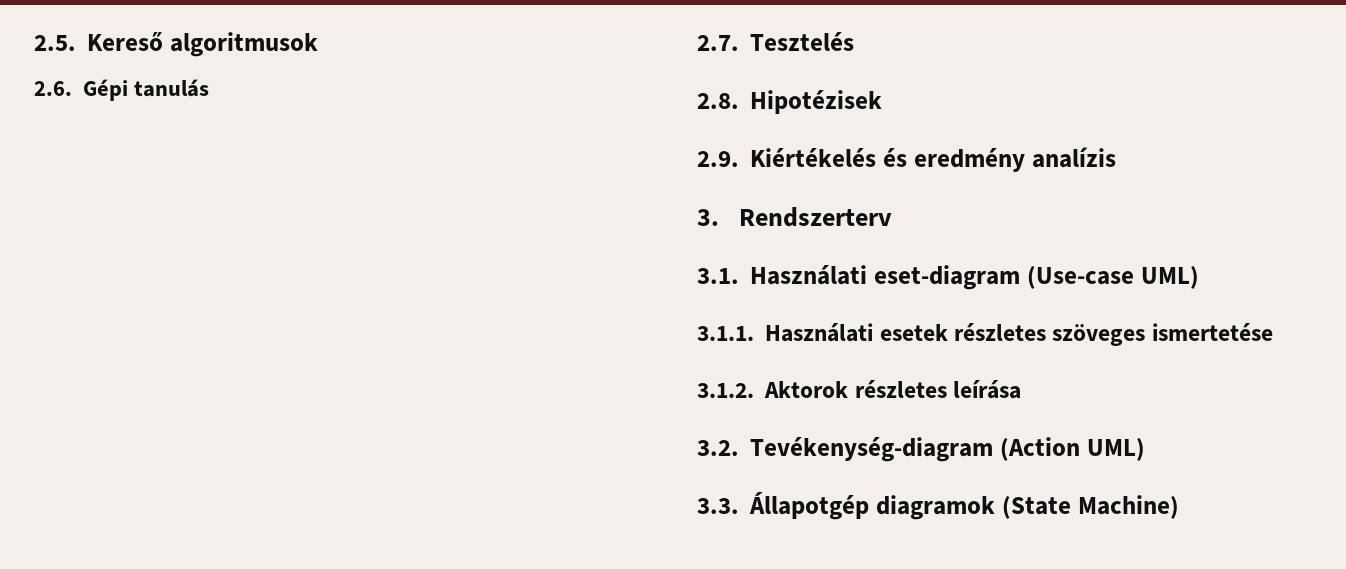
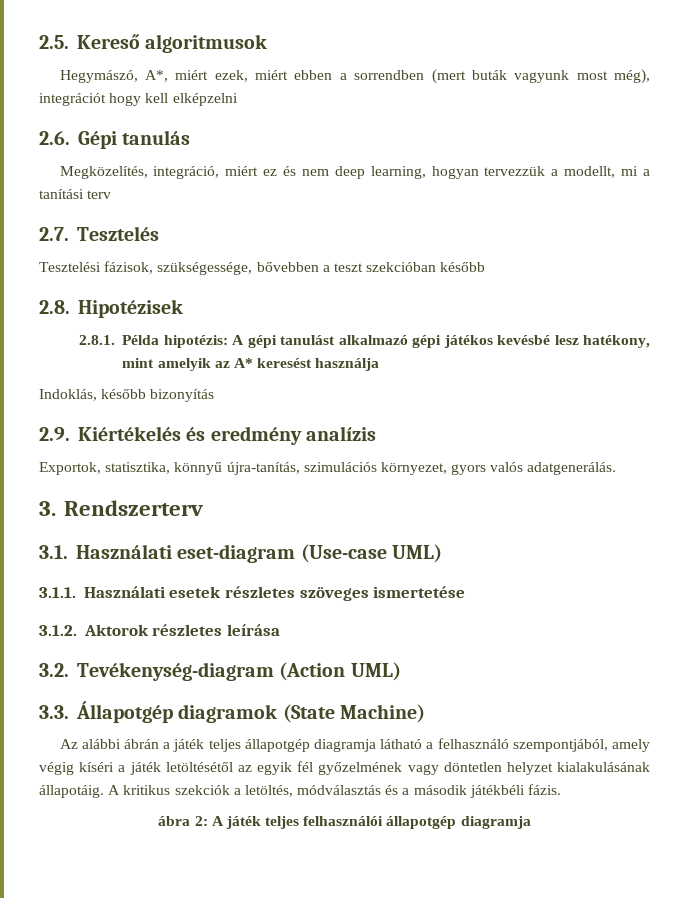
[34,79,210,101] [697,32,855,51] [697,90,883,114] 2.6. Gépi tanulás // 2.7. Tesztelés // 2.8. Hipotézisek -> [59,69,651,84] [39,93,238,106] [39,130,191,149] [59,166,650,179] [39,189,112,199] [39,226,159,241] [39,261,486,275] [39,299,183,318] [78,335,650,348] [122,358,380,371] [39,389,215,402] Hegymászó, A*, miért ezek, miért ebben a sorrendben (mert buták vagyunk most még), integrációt hogy kell elképzelni // 2.6. Gépi tanulás // Megközelítés, integráció, miért ez és nem deep learning, hogyan tervezzük a modellt, mi a tanítási terv // 2.7. Tesztelés // Tesztelési fázisok, szükségessége, bővebben a teszt szekcióban később // 2.8. Hipotézisek // 2.8.1. Példa hipotézis: A gépi tanulást alkalmazó gépi játékos kevésbé lesz hatékony, mint amelyik az A* keresést használja // Indoklás, később bizonyítás
(1116, 157) none -> [39,462,617,475] // Exportok, statisztika, könnyű újra-tanítás, szimulációs környezet, gyors valós adatgenerálás.
(1179, 507) none -> [59,738,650,752] [39,761,651,775] [39,784,562,798] [158,816,531,829] // Az alábbi ábrán a játék teljes állapotgép diagramja látható a felhasználó szempontjából, amely végig kíséri a játék letöltésétől az egyik fél győzelmének vagy döntetlen helyzet kialakulásának állapotáig. A kritikus szekciók a letöltés, módválasztás és a második játékbéli fázis. // ábra 2: A játék teljes felhasználói állapotgép diagramja

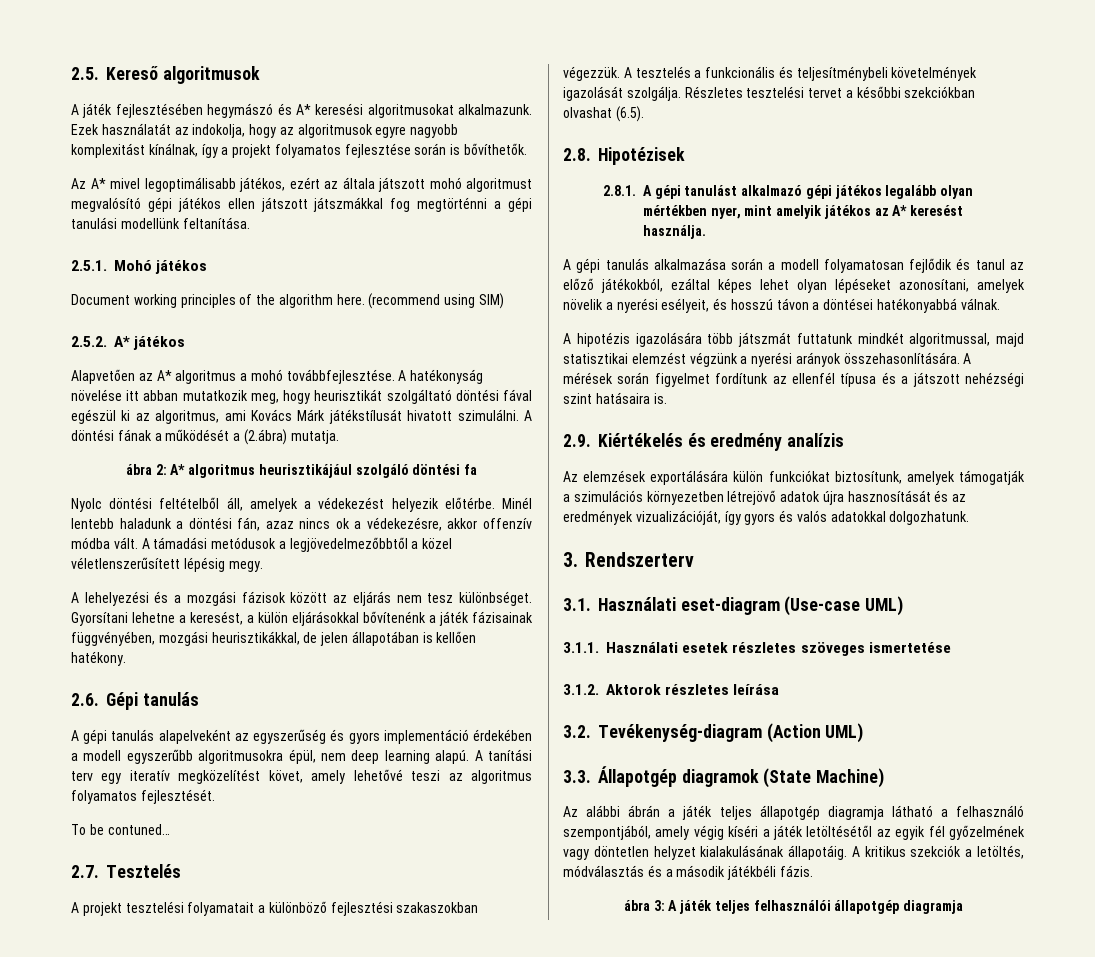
[59,69,651,84] [39,93,238,106] [39,130,191,149] [59,166,650,179] [39,189,112,199] [39,226,159,241] [39,261,486,275] Hegymászó, A*, miért ezek, miért ebben a sorrendben (mert buták vagyunk most még), integrációt hogy kell elképzelni // 2.6. Gépi tanulás // Megközelítés, integráció, miért ez és nem deep learning, hogyan tervezzük a modellt, mi a tanítási terv // 2.7. Tesztelés // Tesztelési fázisok, szükségessége, bővebben a teszt szekcióban később -> [71,103,532,118] [71,123,459,138] [71,143,528,158] [71,177,532,192] [71,197,533,212] [71,217,250,229] [71,260,208,274] [71,293,505,309] [71,336,186,350] [71,369,484,384] [71,389,532,404] [71,409,532,424] [71,429,339,445] [125,464,478,478] [71,497,532,512] [71,517,532,531] [71,537,453,552] [71,557,263,572] [71,591,532,606] [71,611,533,626] [71,631,477,646] [71,651,126,666] [71,692,199,710] [71,729,532,744] [71,749,532,764] [71,769,532,784] [71,789,215,804] [71,824,170,835] [71,864,181,878] [71,901,479,916] [563,66,978,81] [563,86,976,101] [563,106,644,122] A játék fejlesztésében hegymászó és A* keresési algoritmusokat alkalmazunk. Ezek használatát az indokolja, hogy az algoritmusok egyre nagyobb komplexitást kínálnak, így a projekt folyamatos fejlesztése során is bővíthetők. // Az A* mivel legoptimálisabb játékos, ezért az általa játszott mohó algoritmust megvalósító gépi játékos ellen játszott játszmákkal fog megtörténni a gépi tanulási modellünk feltanítása. // 2.5.1. Mohó játékos // Document working principles of the algorithm here. (recommend using SIM) // 2.5.2. A* játékos // Alapvetően az A* algoritmus a mohó továbbfejlesztése. A hatékonyság növelése itt abban mutatkozik meg, hogy heurisztikát szolgáltató döntési fával egészül ki az algoritmus, ami Kovács Márk játékstílusát hivatott szimulálni. A döntési fának a működését a (2.ábra) mutatja. // ábra 2: A* algoritmus heurisztikájául szolgáló döntési fa // Nyolc döntési feltételből áll, amelyek a védekezést helyezik előtérbe. Minél lentebb haladunk a döntési fán, azaz nincs ok a védekezésre, akkor offenzív módba vált. A támadási metódusok a legjövedelmezőbbtől a közel véletlenszerűsített lépésig megy. // A lehelyezési és a mozgási fázisok között az eljárás nem tesz különbséget. Gyorsítani lehetne a keresést, a külön eljárásokkal bővítenénk a játék fázisainak függvényében, mozgási heurisztikákkal, de jelen állapotában is kellően hatékony. // 2.6. Gépi tanulás // A gépi tanulás alapelveként az egyszerűség és gyors implementáció érdekében a modell egyszerűbb algoritmusokra épül, nem deep learning alapú. A tanítási terv egy iteratív megközelítést követ, amely lehetővé teszi az algoritmus folyamatos fejlesztését. // To be contuned… // 2.7. Tesztelés // A projekt tesztelési folyamatait a különböző fejlesztési szakaszokban végezzük. A tesztelés a funkcionális és teljesítménybeli követelmények igazolását szolgálja. Részletes tesztelési tervet a későbbi szekciókban olvashat (6.5).
[122,335,228,348] Példa hipotézis: -> (636, 190) none
[497,335,650,348] kevésbé lesz hatékony, -> [885,185,974,199] [642,205,741,219] legalább olyan mértékben nyer,
(211, 364) none -> [823,205,871,219] játékos
[315,358,380,371] [39,389,215,402] használja // Indoklás, később bizonyítás -> [642,225,706,239] [563,258,1024,273] [563,278,1025,293] [563,298,1000,313] [563,332,1024,347] [563,352,972,367] [563,372,1024,387] [563,392,667,404] használja. // A gépi tanulás alkalmazása során a modell folyamatosan fejlődik és tanul az előző játékokból, ezáltal képes lehet olyan lépéseket azonosítani, amelyek növelik a nyerési esélyeit, és hosszú távon a döntései hatékonyabbá válnak. // A hipotézis igazolására több játszmát futtatunk mindkét algoritmussal, majd statisztikai elemzést végzünk a nyerési arányok összehasonlítására. A mérések során figyelmet fordítunk az ellenfél típusa és a játszott nehézségi szint hatásaira is.
[39,462,617,475] Exportok, statisztika, könnyű újra-tanítás, szimulációs környezet, gyors valós adatgenerálás. -> [563,470,1025,485] [563,490,967,505] [563,510,970,525] Az elemzések exportálására külön funkciókat biztosítunk, amelyek támogatják a szimulációs környezetben létrejövő adatok újra hasznosítását és az eredmények vizualizációját, így gyors és valós adatokkal dolgozhatunk.
[194,816,208,826] 2: -> [653,900,665,911] 3:

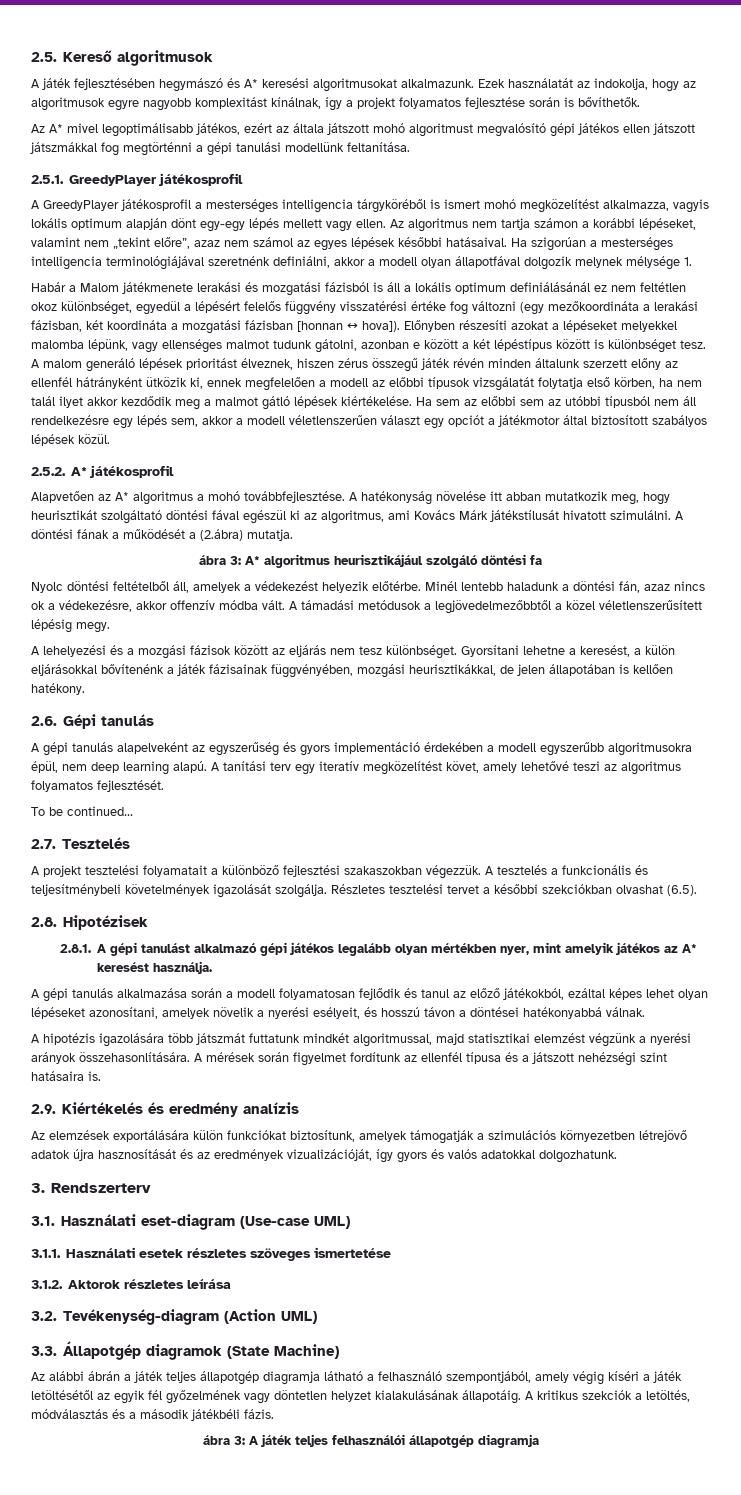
[114,260,208,274] [71,293,505,309] Mohó játékos // Document working principles of the algorithm here. (recommend using SIM) -> [69,173,244,186] [31,199,709,213] [31,218,696,232] [31,237,673,251] [31,256,692,270] [31,282,686,296] [31,301,698,315] [31,320,677,334] [31,339,706,353] [31,358,678,372] [31,377,702,391] [31,396,696,410] [31,415,707,429] [31,434,110,446] GreedyPlayer játékosprofil // A GreedyPlayer játékosprofil a mesterséges intelligencia tárgyköréből is ismert mohó megközelítést alkalmazza, vagyis lokális optimum alapján dönt egy-egy lépés mellett vagy ellen. Az algoritmus nem tartja számon a korábbi lépéseket, valamint nem „tekint előre”, azaz nem számol az egyes lépések későbbi hatásaival. Ha szigorúan a mesterséges intelligencia terminológiájával szeretnénk definiálni, akkor a modell olyan állapotfával dolgozik melynek mélysége 1. // Habár a Malom játékmenete lerakási és mozgatási fázisból is áll a lokális optimum definiálásánál ez nem feltétlen okoz különbséget, egyedül a lépésért felelős függvény visszatérési értéke fog változni (egy mezőkoordináta a lerakási fázisban, két koordináta a mozgatási fázisban [honnan ↔ hova]). Előnyben részesíti azokat a lépéseket melyekkel malomba lépünk, vagy ellenséges malmot tudunk gátolni, azonban e között a két lépéstípus között is különbséget tesz. A malom generáló lépések prioritást élveznek, hiszen zérus összegű játék révén minden általunk szerzett előny az ellenfél hátrányként ütközik ki, ennek megfelelően a modell az előbbi típusok vizsgálatát folytatja első körben, ha nem talál ilyet akkor kezdődik meg a malmot gátló lépések kiértékelése. Ha sem az előbbi sem az utóbbi típusból nem áll rendelkezésre egy lépés sem, akkor a modell véletlenszerűen választ egy opciót a játékmotor által biztosított szabályos lépések közül.
[133,336,186,350] játékos -> [90,465,175,478] játékosprofil
[155,464,167,475] 2: -> [230,556,241,565] 3:
[107,824,170,835] contuned… -> [67,806,133,816] continued…

